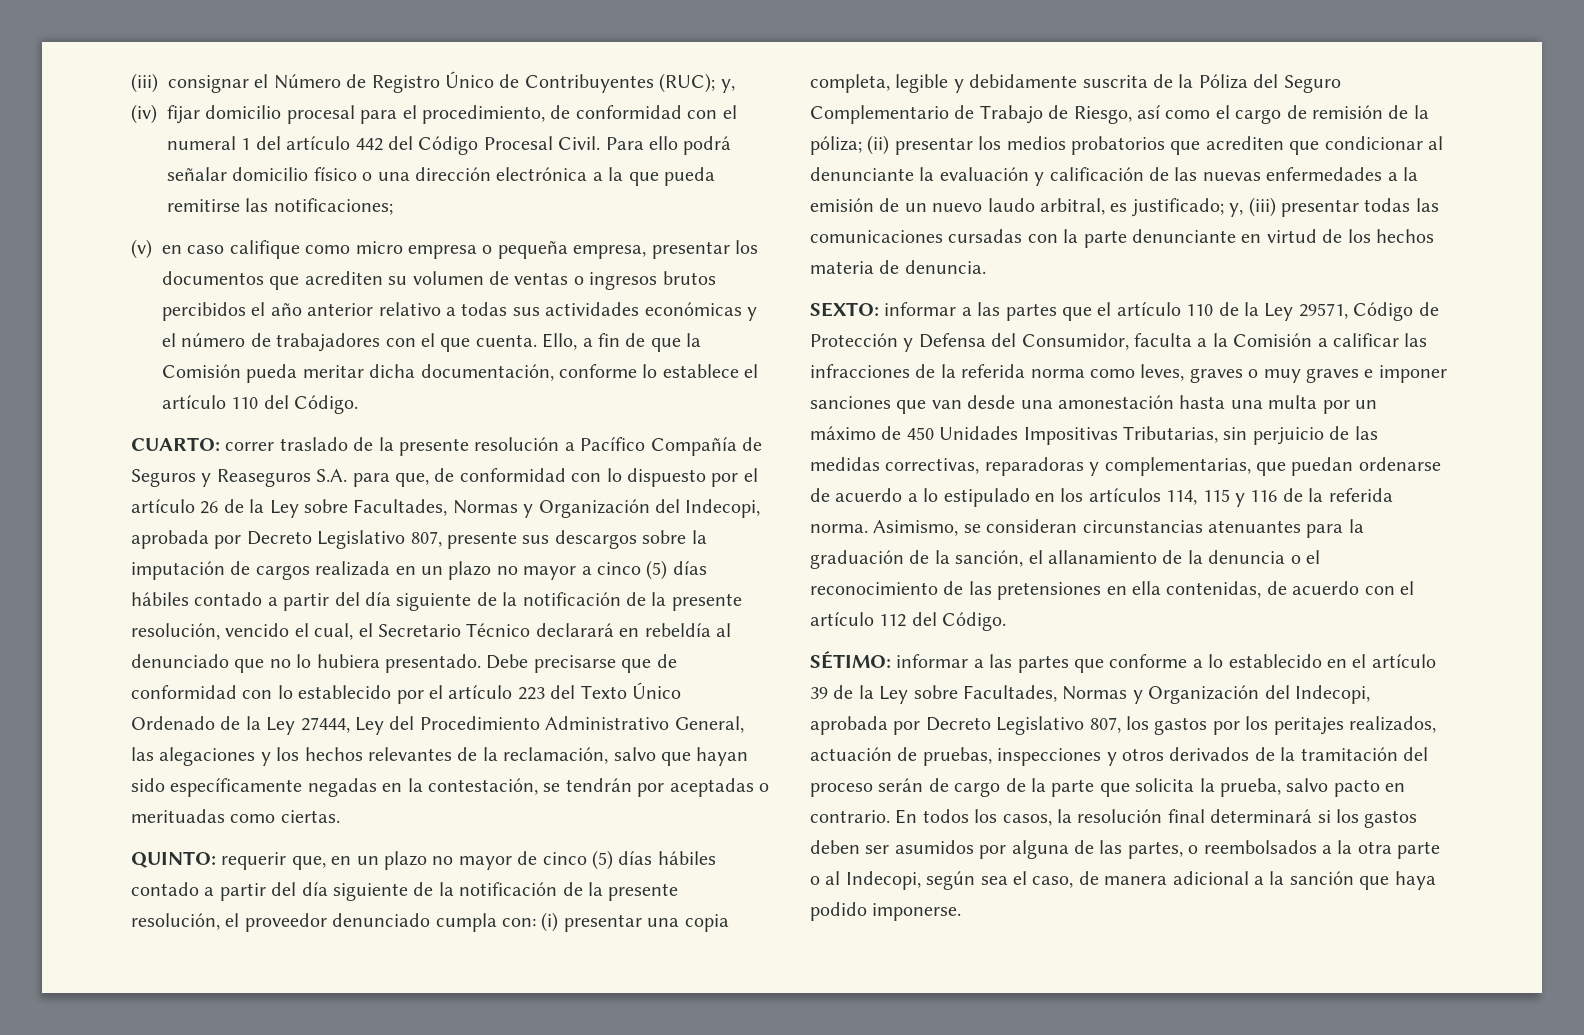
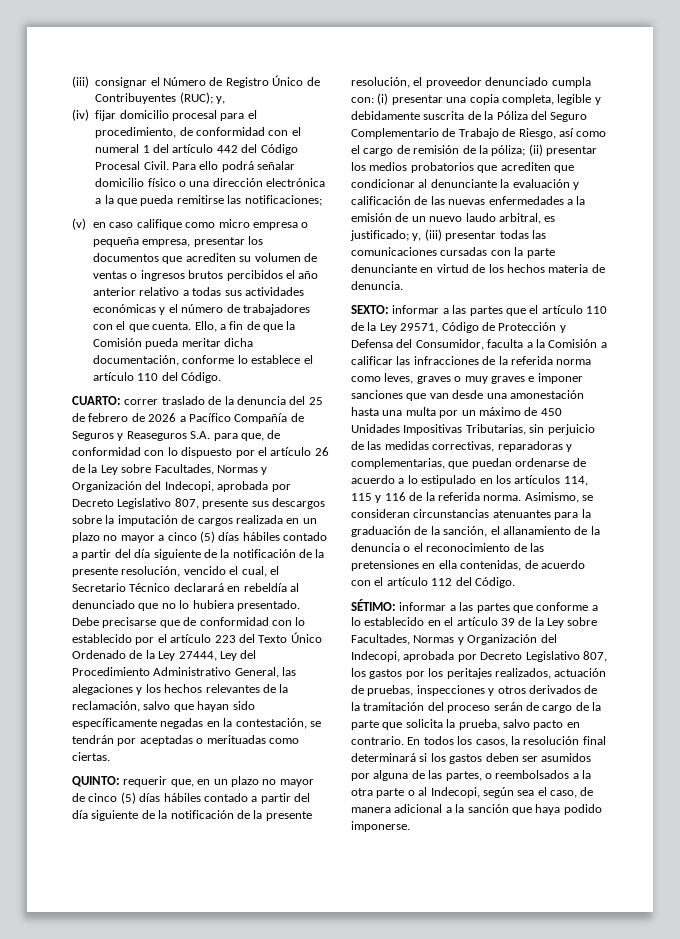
[399,437,560,456] presente resolución -> [236,396,323,405] [72,413,177,422] denuncia del 25 de febrero de 2026

